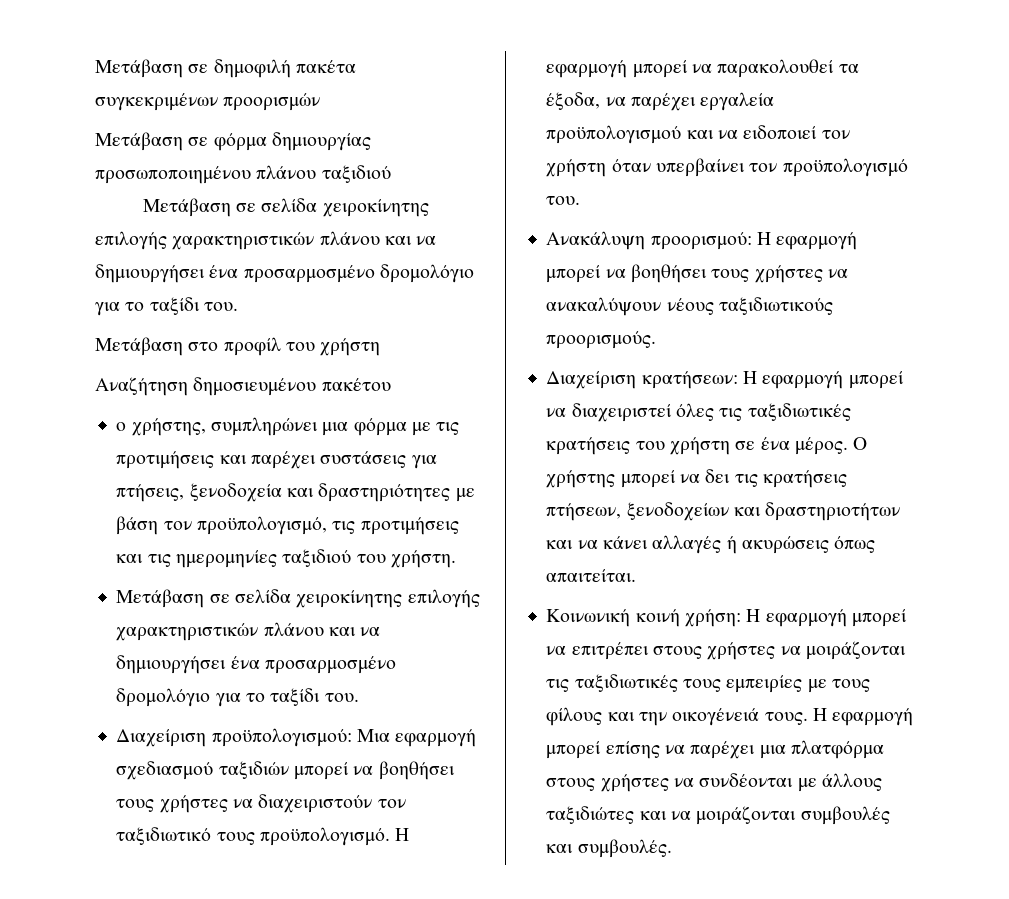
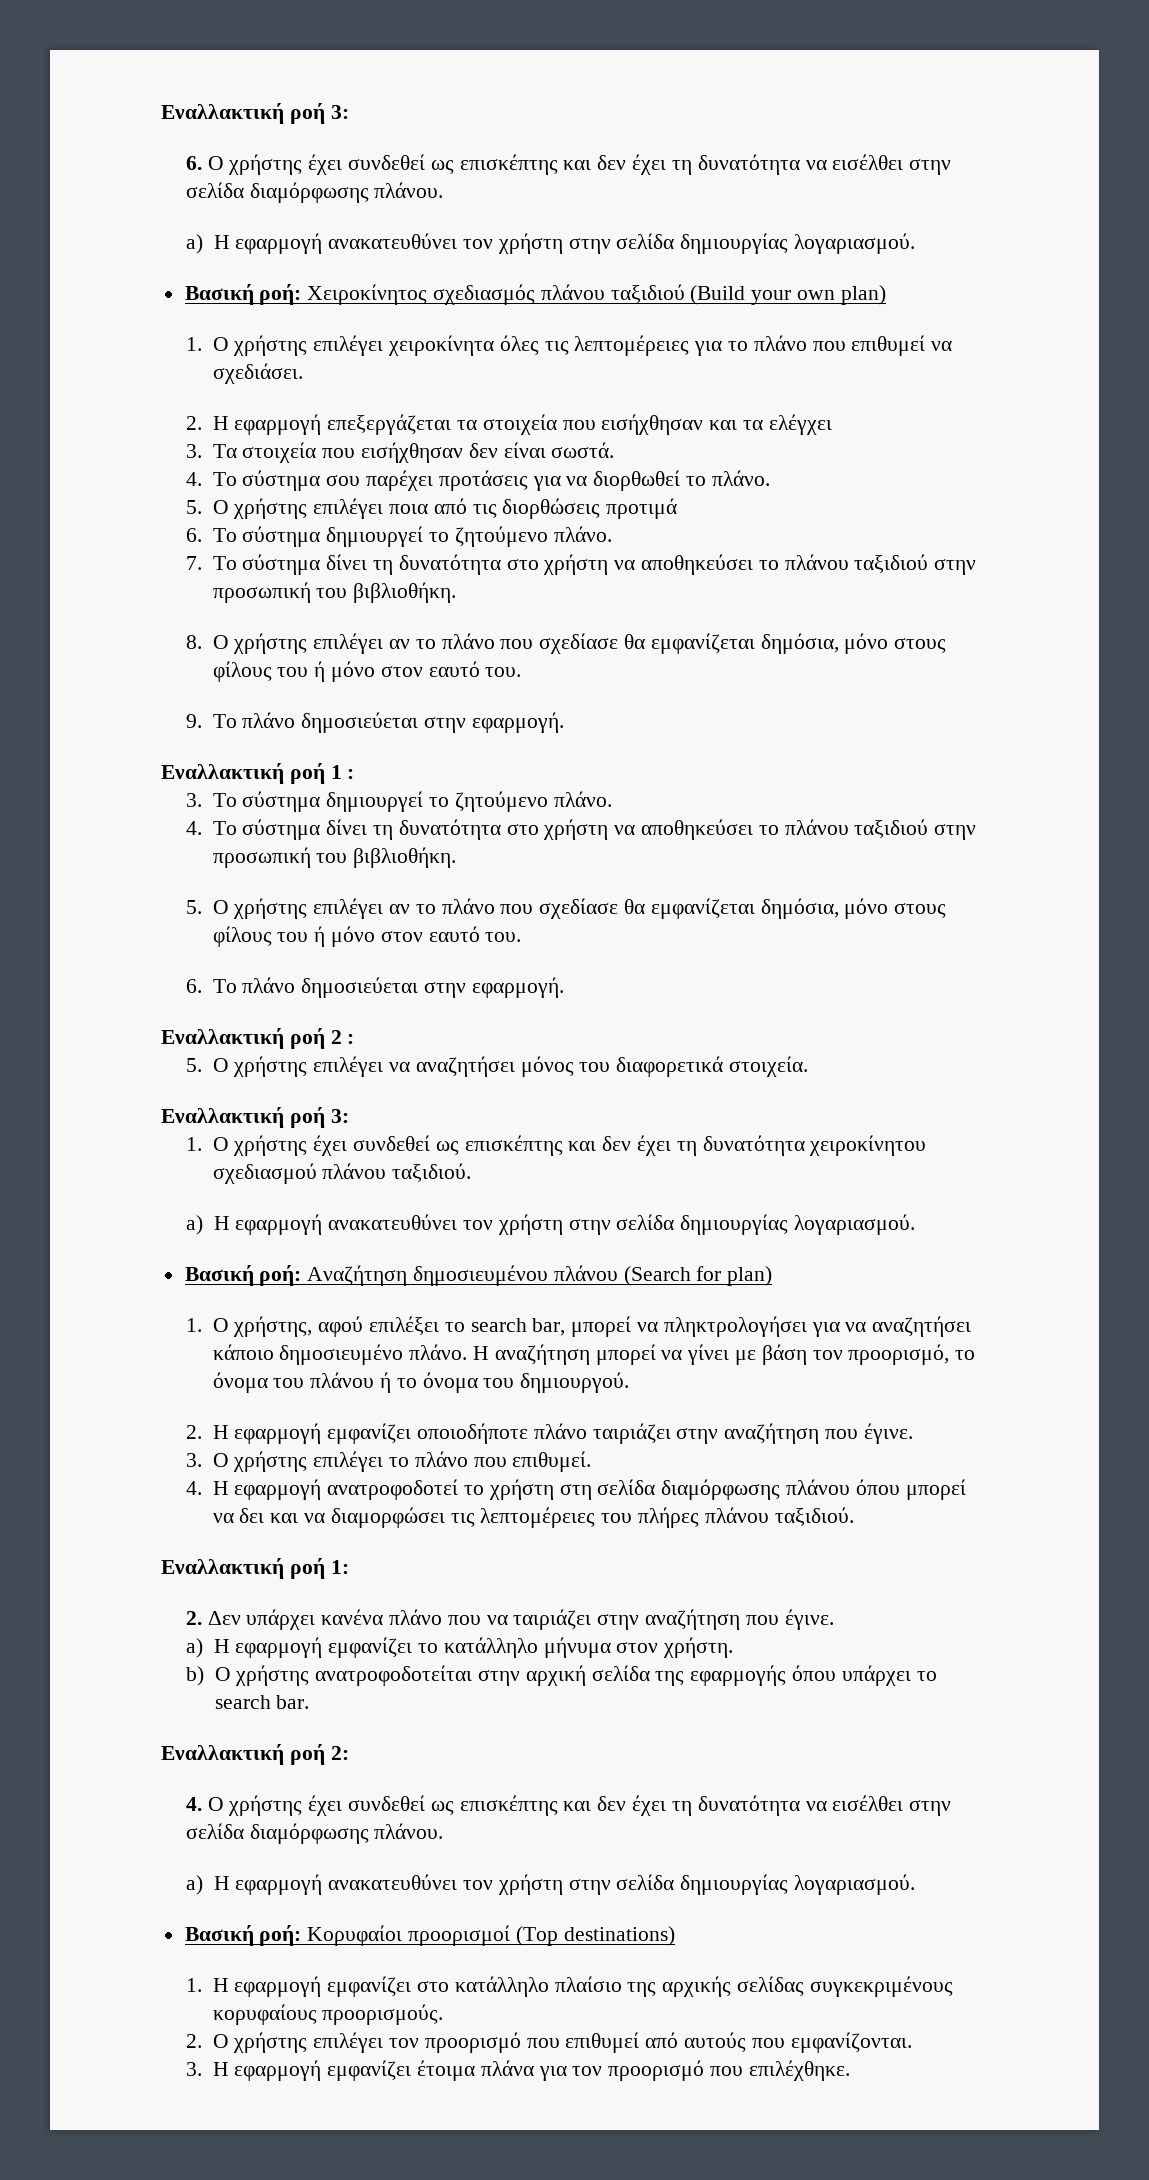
[95,59,356,78] [95,93,321,111] [95,132,371,151] [95,165,391,184] [142,198,429,217] [95,231,437,250] [95,264,474,283] [95,297,238,316] [95,337,381,356] [95,377,391,396] [116,417,460,436] [116,451,437,469] [116,483,475,502] [116,516,459,535] [116,549,456,568] [116,589,480,608] [116,622,381,641] [116,655,396,674] [116,688,359,707] [116,728,477,747] [116,761,455,780] [116,794,406,813] [116,827,410,846] [546,59,859,78] [546,92,775,111] [546,125,850,144] [546,158,908,177] [546,196,581,205] [546,231,858,250] [546,264,848,283] [546,297,833,316] [546,331,657,349] [546,371,904,389] [546,403,851,422] [546,437,868,455] [546,469,847,488] [546,502,901,521] [546,535,876,554] [546,569,637,582] [546,609,907,627] [546,641,906,660] [546,674,870,693] [546,707,914,726] [546,740,884,759] [546,773,882,792] [546,806,890,825] [546,839,672,858] Μετάβαση σε δημοφιλή πακέτα συγκεκριμένων προορισμών // Μετάβαση σε φόρμα δημιουργίας προσωποποιημένου πλάνου ταξιδιού // Μετάβαση σε σελίδα χειροκίνητης επιλογής χαρακτηριστικών πλάνου και να δημιουργήσει ένα προσαρμοσμένο δρομολόγιο για το ταξίδι του. // Μετάβαση στο προφίλ του χρήστη // Αναζήτηση δημοσιευμένου πακέτου // o χρήστης, συμπληρώνει μια φόρμα με τις προτιμήσεις και παρέχει συστάσεις για πτήσεις, ξενοδοχεία και δραστηριότητες με βάση τον προϋπολογισμό, τις προτιμήσεις και τις ημερομηνίες ταξιδιού του χρήστη. // Μετάβαση σε σελίδα χειροκίνητης επιλογής χαρακτηριστικών πλάνου και να δημιουργήσει ένα προσαρμοσμένο δρομολόγιο για το ταξίδι του. // Διαχείριση προϋπολογισμού: Μια εφαρμογή σχεδιασμού ταξιδιών μπορεί να βοηθήσει τους χρήστες να διαχειριστούν τον ταξιδιωτικό τους προϋπολογισμό. Η εφαρμογή μπορεί να παρακολουθεί τα έξοδα, να παρέχει εργαλεία προϋπολογισμού και να ειδοποιεί τον χρήστη όταν υπερβαίνει τον προϋπολογισμό του. // Ανακάλυψη προορισμού: Η εφαρμογή μπορεί να βοηθήσει τους χρήστες να ανακαλύψουν νέους ταξιδιωτικούς προορισμούς. // Διαχείριση κρατήσεων: Η εφαρμογή μπορεί να διαχειριστεί όλες τις ταξιδιωτικές κρατήσεις του χρήστη σε ένα μέρος. Ο χρήστης μπορεί να δει τις κρατήσεις πτήσεων, ξενοδοχείων και δραστηριοτήτων και να κάνει αλλαγές ή ακυρώσεις όπως απαιτείται. // Κοινωνική κοινή χρήση: Η εφαρμογή μπορεί να επιτρέπει στους χρήστες να μοιράζονται τις ταξιδιωτικές τους εμπειρίες με τους φίλους και την οικογένειά τους. Η εφαρμογή μπορεί επίσης να παρέχει μια πλατφόρμα στους χρήστες να συνδέονται με άλλους ταξιδιώτες και να μοιράζονται συμβουλές και συμβουλές. -> [161,103,349,124] [185,154,952,175] [185,182,444,203] [185,233,916,254] [184,284,886,305] [185,335,953,356] [212,363,303,384] [185,414,832,435] [185,442,615,463] [185,470,770,491] [185,498,678,519] [185,526,612,547] [185,554,977,575] [212,582,457,603] [185,633,947,654] [212,661,522,682] [185,712,564,733] [161,763,355,784] [185,791,612,812] [185,819,977,840] [212,847,457,868] [185,898,947,919] [212,926,522,947] [185,977,564,998] [161,1028,355,1049] [185,1056,809,1077] [161,1107,349,1128] [185,1135,927,1156] [212,1163,472,1184] [185,1214,916,1235] [184,1265,773,1286] [185,1316,972,1337] [212,1344,976,1365] [212,1372,630,1393] [185,1423,913,1444] [185,1451,592,1472] [185,1479,966,1500] [212,1507,854,1528] [161,1558,349,1579] [185,1609,834,1630] [185,1637,734,1658] [185,1665,937,1686] [214,1695,310,1709] [161,1744,349,1765] [185,1795,952,1816] [185,1823,444,1844] [185,1874,916,1895] [184,1925,675,1946] [185,1976,953,1997] [212,2004,444,2025] [185,2032,912,2053] [185,2060,850,2081] Εναλλακτική ροή 3: // 6. Ο χρήστης έχει συνδεθεί ως επισκέπτης και δεν έχει τη δυνατότητα να εισέλθει στην σελίδα διαμόρφωσης πλάνου. // a) Η εφαρμογή ανακατευθύνει τον χρήστη στην σελίδα δημιουργίας λογαριασμού. // Βασική ροή: Χειροκίνητος σχεδιασμός πλάνου ταξιδιού (Build your own plan) // 1. Ο χρήστης επιλέγει χειροκίνητα όλες τις λεπτομέρειες για το πλάνο που επιθυμεί να σχεδιάσει. // 2. Η εφαρμογή επεξεργάζεται τα στοιχεία που εισήχθησαν και τα ελέγχει // 3. Τα στοιχεία που εισήχθησαν δεν είναι σωστά. // 4. Το σύστημα σου παρέχει προτάσεις για να διορθωθεί το πλάνο. // 5. Ο χρήστης επιλέγει ποια από τις διορθώσεις προτιμά // 6. Το σύστημα δημιουργεί το ζητούμενο πλάνο. // 7. Το σύστημα δίνει τη δυνατότητα στο χρήστη να αποθηκεύσει το πλάνου ταξιδιού στην προσωπική του βιβλιοθήκη. // 8. Ο χρήστης επιλέγει αν το πλάνο που σχεδίασε θα εμφανίζεται δημόσια, μόνο στους φίλους του ή μόνο στον εαυτό του. // 9. Το πλάνο δημοσιεύεται στην εφαρμογή. // Εναλλακτική ροή 1 : // 3. Το σύστημα δημιουργεί το ζητούμενο πλάνο. // 4. Το σύστημα δίνει τη δυνατότητα στο χρήστη να αποθηκεύσει το πλάνου ταξιδιού στην προσωπική του βιβλιοθήκη. // 5. Ο χρήστης επιλέγει αν το πλάνο που σχεδίασε θα εμφανίζεται δημόσια, μόνο στους φίλους του ή μόνο στον εαυτό του. // 6. Το πλάνο δημοσιεύεται στην εφαρμογή. // Εναλλακτική ροή 2 : // 5. Ο χρήστης επιλέγει να αναζητήσει μόνος του διαφορετικά στοιχεία. // Εναλλακτική ροή 3: // 1. Ο χρήστης έχει συνδεθεί ως επισκέπτης και δεν έχει τη δυνατότητα χειροκίνητου σχεδιασμού πλάνου ταξιδιού. // a) Η εφαρμογή ανακατευθύνει τον χρήστη στην σελίδα δημιουργίας λογαριασμού. // Βασική ροή: Αναζήτηση δημοσιευμένου πλάνου (Search for plan) // 1. Ο χρήστης, αφού επιλέξει το search bar, μπορεί να πληκτρολογήσει για να αναζητήσει κάποιο δημοσιευμένο πλάνο. Η αναζήτηση μπορεί να γίνει με βάση τον προορισμό, το όνομα του πλάνου ή το όνομα του δημιουργού. // 2. Η εφαρμογή εμφανίζει οποιοδήποτε πλάνο ταιριάζει στην αναζήτηση που έγινε. // 3. Ο χρήστης επιλέγει το πλάνο που επιθυμεί. // 4. Η εφαρμογή ανατροφοδοτεί το χρήστη στη σελίδα διαμόρφωσης πλάνου όπου μπορεί να δει και να διαμορφώσει τις λεπτομέρειες του πλήρες πλάνου ταξιδιού. // Εναλλακτική ροή 1: // 2. Δεν υπάρχει κανένα πλάνο που να ταιριάζει στην αναζήτηση που έγινε. // a) Η εφαρμογή εμφανίζει το κατάλληλο μήνυμα στον χρήστη. // b) Ο χρήστης ανατροφοδοτείται στην αρχική σελίδα της εφαρμογής όπου υπάρχει το search bar. // Εναλλακτική ροή 2: // 4. Ο χρήστης έχει συνδεθεί ως επισκέπτης και δεν έχει τη δυνατότητα να εισέλθει στην σελίδα διαμόρφωσης πλάνου. // a) Η εφαρμογή ανακατευθύνει τον χρήστη στην σελίδα δημιουργίας λογαριασμού. // Βασική ροή: Κορυφαίοι προορισμοί (Top destinations) // 1. Η εφαρμογή εμφανίζει στο κατάλληλο πλαίσιο της αρχικής σελίδας συγκεκριμένους κορυφαίους προορισμούς. // 2. Ο χρήστης επιλέγει τον προορισμό που επιθυμεί από αυτούς που εμφανίζονται. // 3. Η εφαρμογή εμφανίζει έτοιμα πλάνα για τον προορισμό που επιλέχθηκε.

